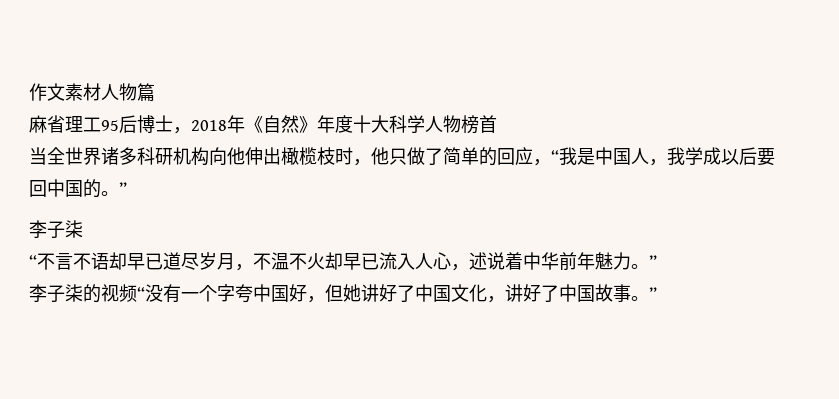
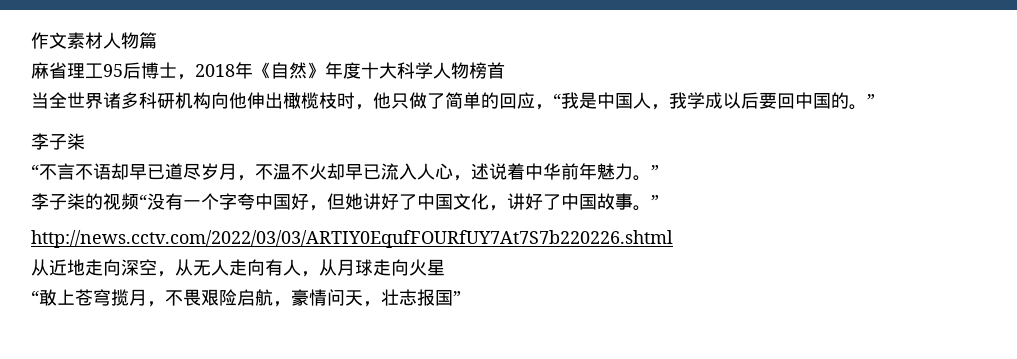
(657, 293) none -> [31,230,673,248] [31,259,445,277] [31,289,461,307] // http://news.cctv.com/2022/03/03/ARTIY0EqufFOURfUY7At7S7b220226.shtml // 从近地走向深空，从无人走向有人，从月球走向火星 // “敢上苍穹揽月，不畏艰险启航，豪情问天，壮志报国”

